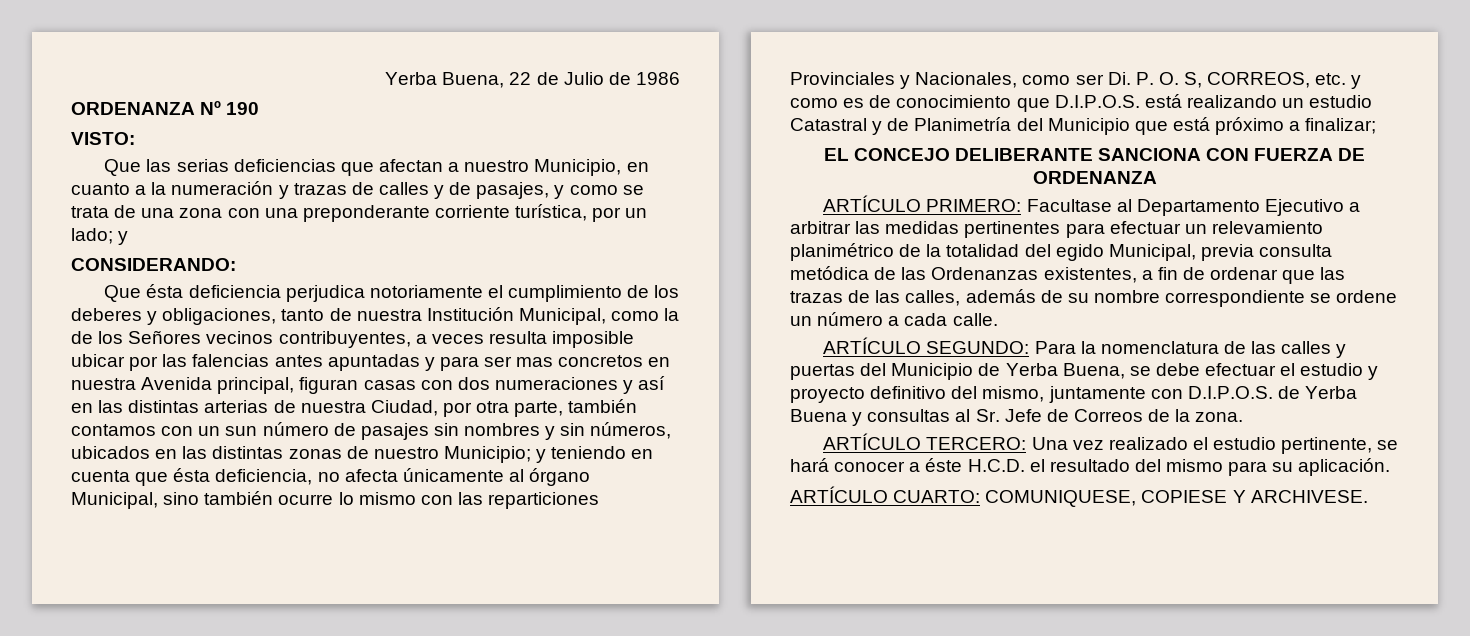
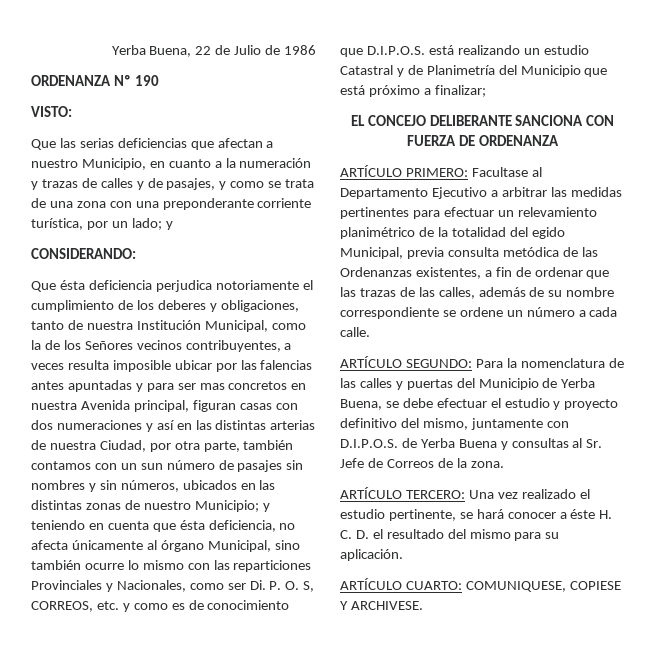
[967,459,1025,472] H.C.D. -> [599,510,613,519] [340,530,369,539] H. C. D.

